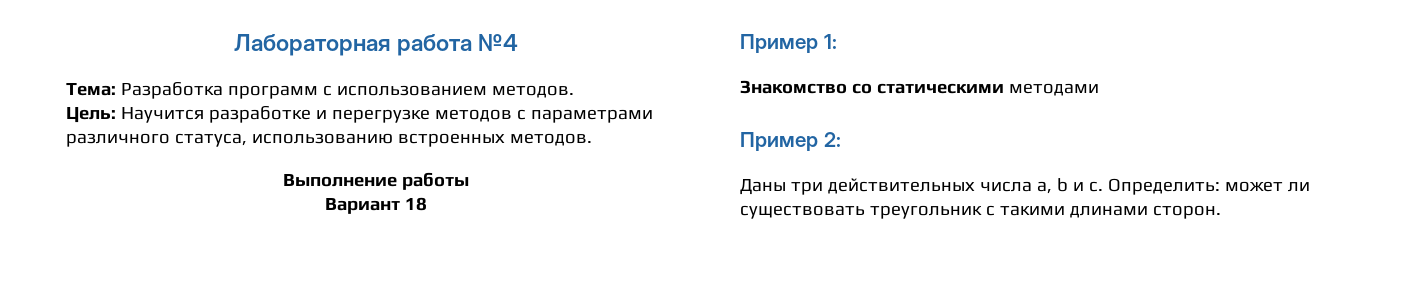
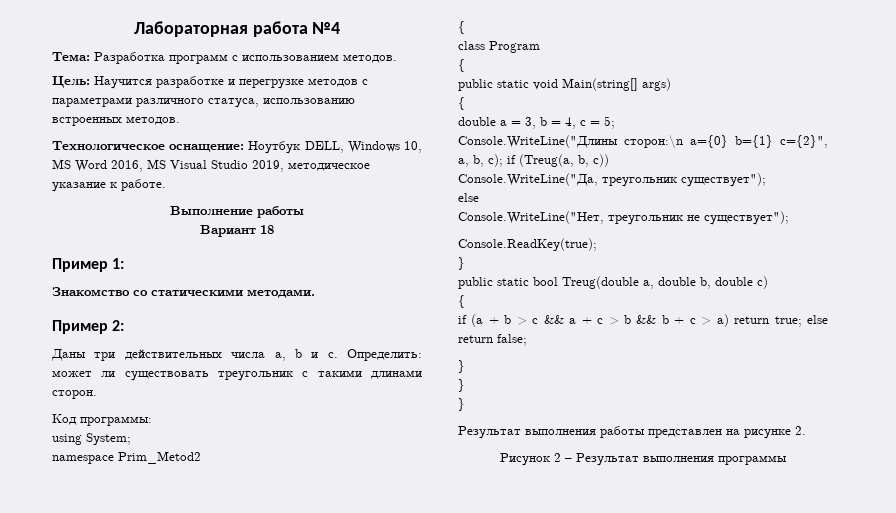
(592, 139) none -> [52,141,422,154] [52,159,370,172] [52,179,166,192] // Технологическое оснащение: Ноутбук DELL, Windows 10, MS Word 2016, MS Visual Studio 2019, методическое указание к работе.
[1008,83,1099,96] методами -> [247,289,315,298] методами.
(1221, 212) none -> [52,414,152,426] [52,433,131,445] [52,451,201,464] [458,21,465,34] [458,41,540,53] [458,59,465,72] [458,78,671,91] [458,97,465,110] [458,116,615,129] [458,135,828,149] [458,154,609,167] [458,173,766,187] [458,193,479,202] [458,211,789,225] [458,238,597,251] [458,257,465,270] [458,276,768,289] [458,295,465,308] [458,314,828,327] [458,334,527,346] [458,360,465,373] [458,379,465,392] [458,398,465,411] [458,426,806,439] [500,453,787,466] // Код программы: // using System; // namespace Prim_Metod2 // { // class Program // { // public static void Main(string[] args) // { // double a = 3, b = 4, c = 5; // Console.WriteLine("Длины сторон:\n a={0} b={1} c={2}", a, b, c); if (Treug(a, b, c)) // Console.WriteLine("Да, треугольник существует"); // else // Console.WriteLine("Нет, треугольник не существует"); // Console.ReadKey(true); // } // public static bool Treug(double a, double b, double c) // { // if (a + b > c && a + c > b && b + c > a) return true; else return false; // } // } // } // Результат выполнения работы представлен на рисунке 2. // Рисунок 2 – Результат выполнения программы

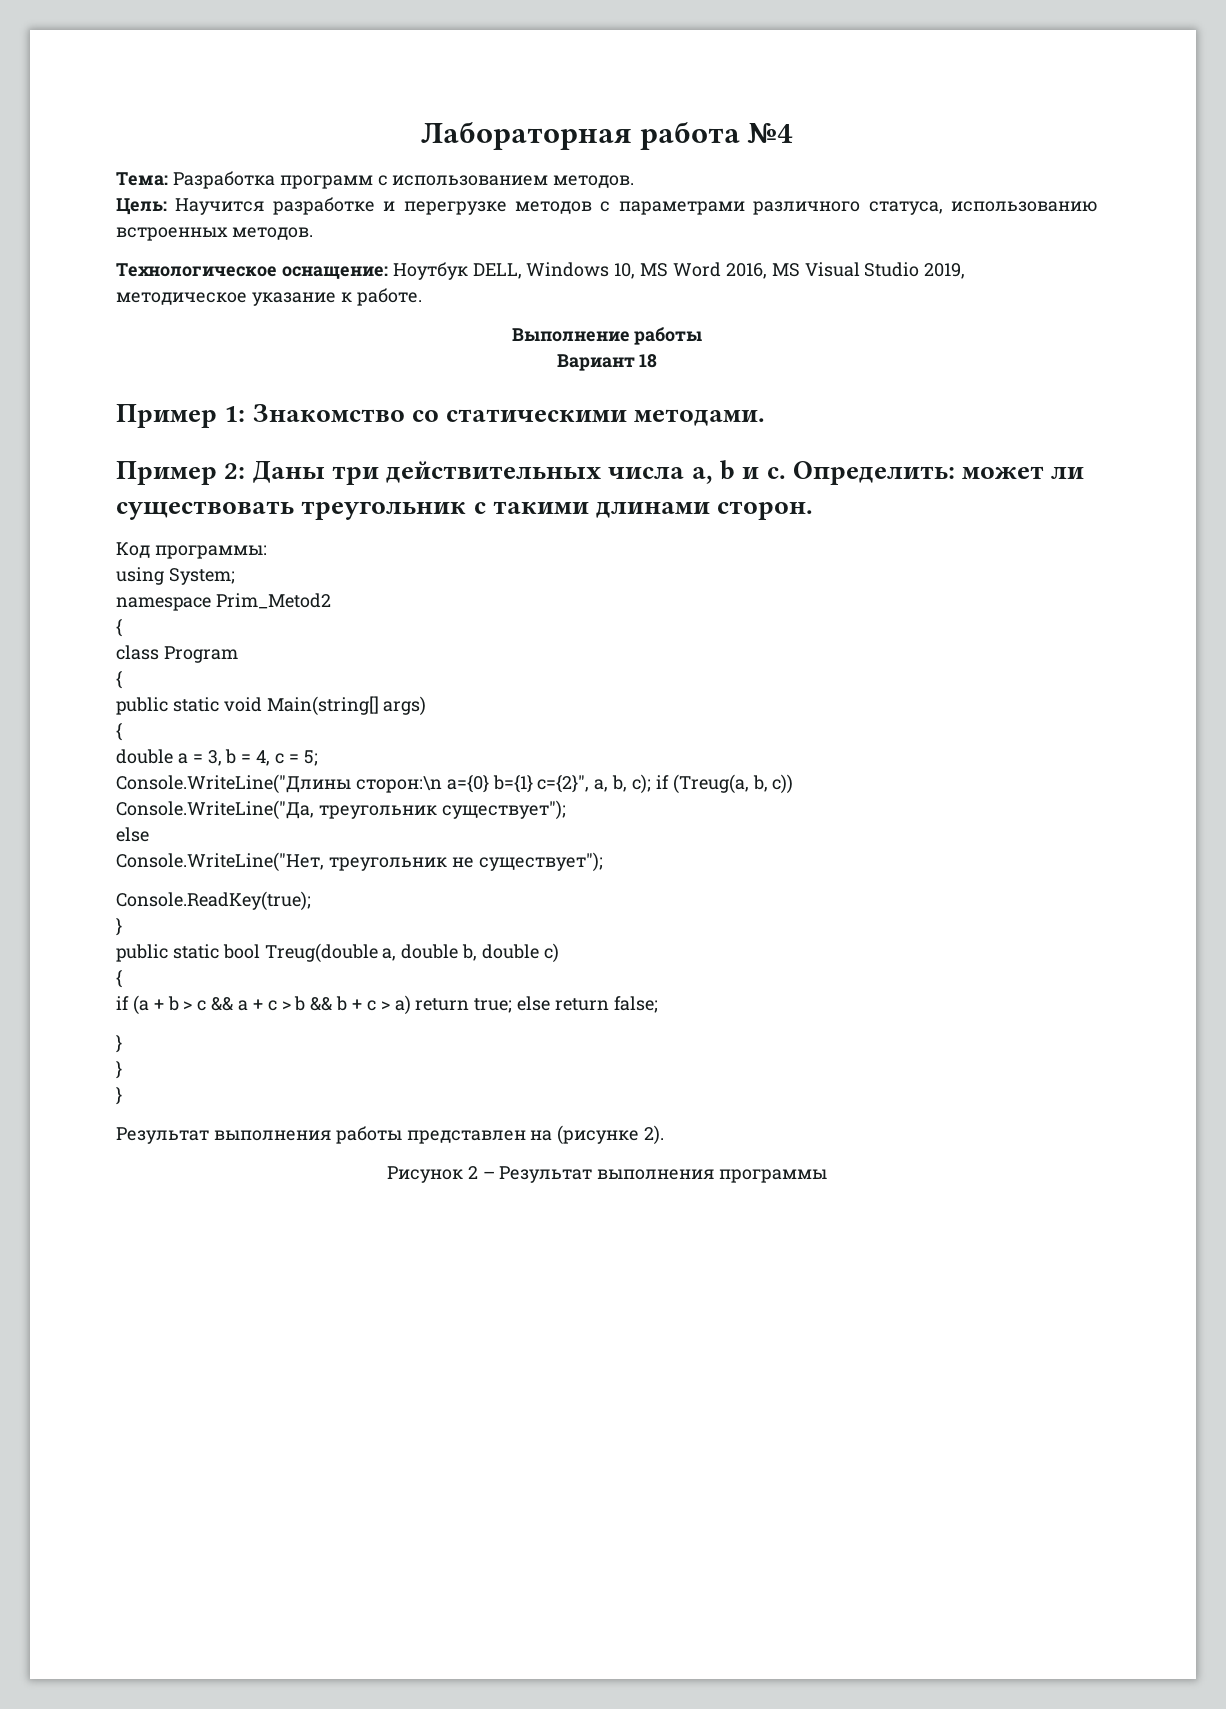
(125, 263) // -> (246, 414) none
(125, 325) // -> (246, 471) none
[744,426,806,439] рисунке 2. -> [557,1125,665,1145] (рисунке 2).

